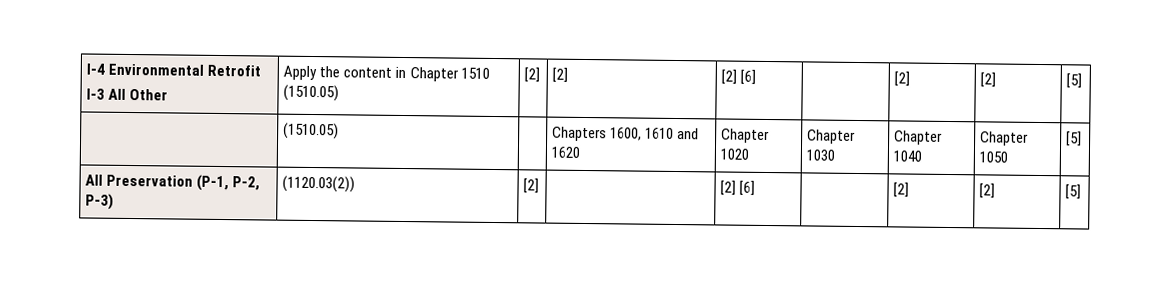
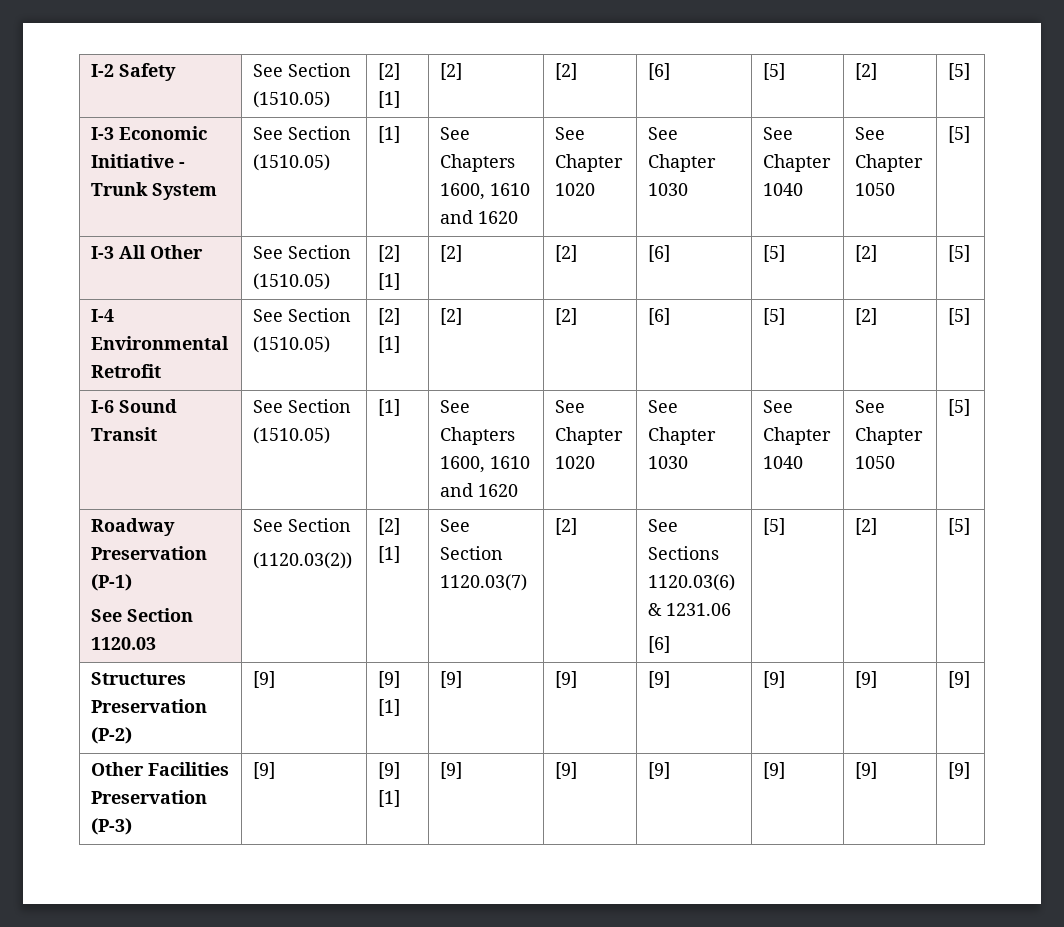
[86,63,262,77] [86,88,169,101] [283,65,490,82] [283,84,340,102] [524,67,541,83] [552,67,569,83] [721,69,757,85] [894,71,911,87] [980,72,997,88] [1066,73,1083,89] [283,122,340,140] [552,126,700,142] [551,146,581,158] [721,128,771,144] [720,148,750,160] [807,129,857,144] [806,149,836,161] [894,130,944,145] [893,150,923,162] [980,131,1030,146] [979,151,1009,163] [1066,131,1083,147] [85,174,261,192] [85,193,115,210] [282,175,356,193] [523,178,540,194] [720,180,756,196] [893,182,910,198] [979,183,996,199] [1065,184,1082,200] I-4 Environmental Retrofit // I-3 All Other | Apply the content in Chapter 1510 (1510.05) | [2] | [2] | [2] [6] | | [2] | [2] | [5] // | (1510.05) | | Chapters 1600, 1610 and 1620 | Chapter 1020 | Chapter 1030 | Chapter 1040 | Chapter 1050 | [5] // All Preservation (P-1, P-2, P-3) | (1120.03(2)) | [2] | | [2] [6] | | [2] | [2] | [5] -> [91,63,177,81] [253,63,352,77] [253,91,331,108] [378,63,401,80] [378,91,401,108] [440,63,463,80] [555,63,578,80] [648,63,671,80] [763,63,786,80] [855,63,878,80] [948,63,971,80] [91,126,208,140] [91,154,186,168] [91,182,218,200] [253,126,352,140] [253,154,331,171] [378,126,401,143] [440,127,471,140] [440,154,516,172] [440,183,531,200] [440,210,519,224] [555,127,586,140] [555,154,624,172] [555,183,596,196] [648,127,679,140] [648,154,717,172] [648,183,689,196] [763,127,794,140] [763,154,832,172] [763,183,804,196] [855,127,886,140] [855,154,924,172] [855,183,896,196] [948,126,971,143] [91,245,204,259] [253,245,352,259] [253,273,331,290] [378,245,401,262] [378,273,401,290] [440,245,463,262] [555,245,578,262] [648,245,671,262] [763,245,786,262] [855,245,878,262] [948,245,971,262] [91,309,115,322] [91,336,230,350] [91,364,162,378] [253,308,352,322] [253,336,331,353] [378,308,401,325] [378,336,401,353] [440,308,463,325] [555,308,578,325] [648,308,671,325] [763,308,786,325] [855,308,878,325] [948,308,971,325] [91,399,178,413] [91,427,158,441] [253,399,352,413] [253,427,331,444] [378,399,401,416] [440,400,471,413] [440,427,516,445] [440,456,531,473] [440,483,519,497] [555,400,586,413] [555,427,624,445] [555,456,596,469] [648,400,679,413] [648,427,717,445] [648,456,689,469] [763,400,794,413] [763,427,832,445] [763,456,804,469] [855,400,886,413] [855,427,924,445] [855,456,896,469] [948,399,971,416] [91,518,176,536] [91,546,208,560] [91,574,133,591] [91,608,194,622] [91,637,157,650] [253,518,352,532] [253,552,353,569] [378,518,401,535] [378,546,401,563] [440,519,471,532] [440,546,504,560] [440,574,528,591] [555,518,578,535] [648,519,679,532] [648,546,720,560] [648,574,736,591] [648,603,732,616] [648,636,671,653] [763,518,786,535] [855,518,878,535] [948,518,971,535] [91,672,187,685] [91,699,208,713] [91,727,133,744] [253,671,276,688] [378,671,401,688] [378,699,401,716] [440,671,463,688] [555,671,578,688] [648,671,671,688] [763,671,786,688] [855,671,878,688] [948,671,971,688] [91,762,230,776] [91,790,208,804] [91,818,133,835] [253,762,276,779] [378,762,401,779] [378,790,401,807] [440,762,463,779] [555,762,578,779] [648,762,671,779] [763,762,786,779] [855,762,878,779] [948,762,971,779] I-2 Safety | See Section (1510.05) | [2] [1] | [2] | [2] | [6] | [5] | [2] | [5] // I-3 Economic Initiative - Trunk System | See Section (1510.05) | [1] | See Chapters 1600, 1610 and 1620 | See Chapter 1020 | See Chapter 1030 | See Chapter 1040 | See Chapter 1050 | [5] // I-3 All Other | See Section (1510.05) | [2] [1] | [2] | [2] | [6] | [5] | [2] | [5] // I-4 Environmental Retrofit | See Section (1510.05) | [2] [1] | [2] | [2] | [6] | [5] | [2] | [5] // I-6 Sound Transit | See Section (1510.05) | [1] | See Chapters 1600, 1610 and 1620 | See Chapter 1020 | See Chapter 1030 | See Chapter 1040 | See Chapter 1050 | [5] // Roadway Preservation (P-1) // See Section 1120.03 | See Section // (1120.03(2)) | [2] [1] | See Section 1120.03(7) | [2] | See Sections 1120.03(6) & 1231.06 // [6] | [5] | [2] | [5] // Structures Preservation (P-2) | [9] | [9] [1] | [9] | [9] | [9] | [9] | [9] | [9] // Other Facilities Preservation (P-3) | [9] | [9] [1] | [9] | [9] | [9] | [9] | [9] | [9]

